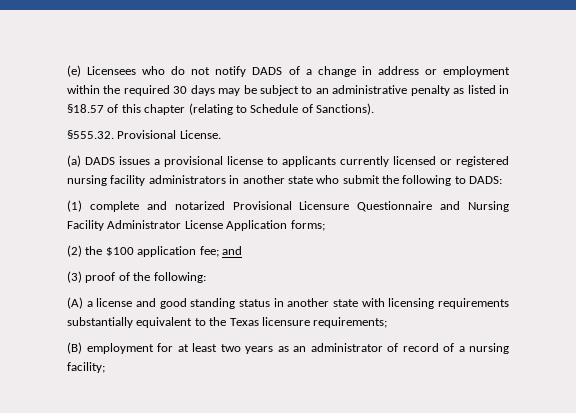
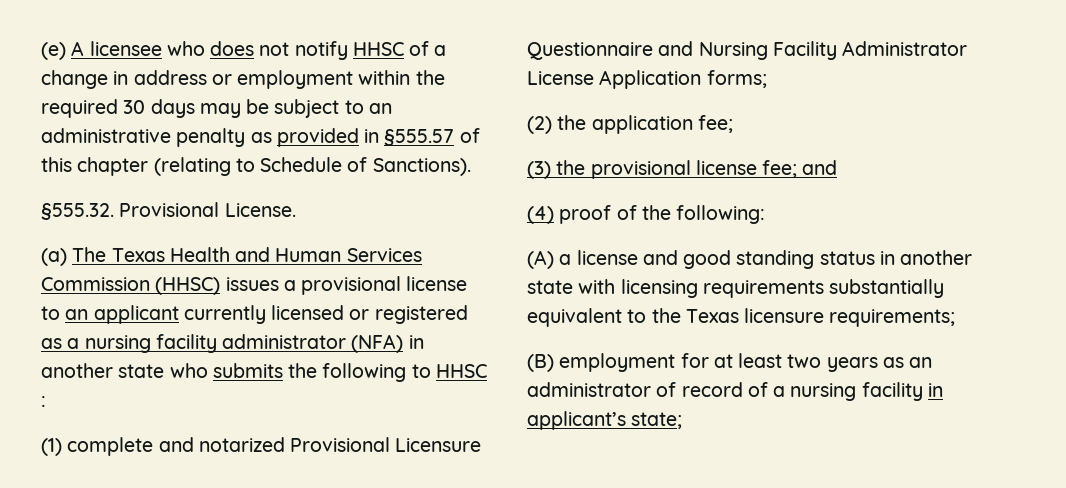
[87,66,186,75] Licensees who do -> [71,41,255,56] A licensee who does
[252,67,283,75] DADS -> [352,42,404,56] HHSC
[467,85,509,94] [67,104,104,113] listed in §18.57 -> [276,128,455,147] provided in §555.57
[85,157,115,165] DADS -> [72,247,422,262] [41,277,221,295] The Texas Health and Human Services Commission (HHSC)
[282,156,336,167] applicants -> [65,305,179,324] an applicant
[67,175,226,186] nursing facility administrators -> [41,334,404,353] as a nursing facility administrator (NFA)
[342,175,380,184] submit -> [212,363,283,378] submits
[469,176,503,184] DADS: -> [435,364,487,378] [41,396,46,407] HHSC :
[105,247,134,256] $100 -> (587, 122) none
(219, 251) none -> [527,160,798,179] // (3) the provisional license fee;
[67,271,82,283] (3) -> [527,206,554,224] (4)
[67,362,105,373] facility; -> [861,382,943,401] [527,411,683,430] facility in applicant’s state;

